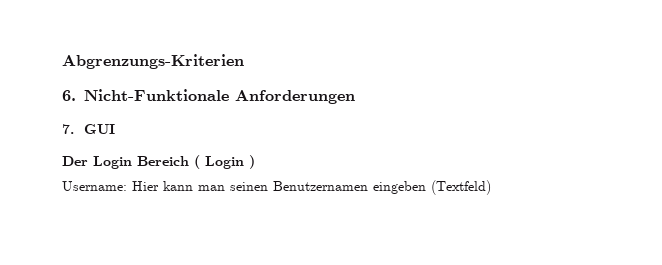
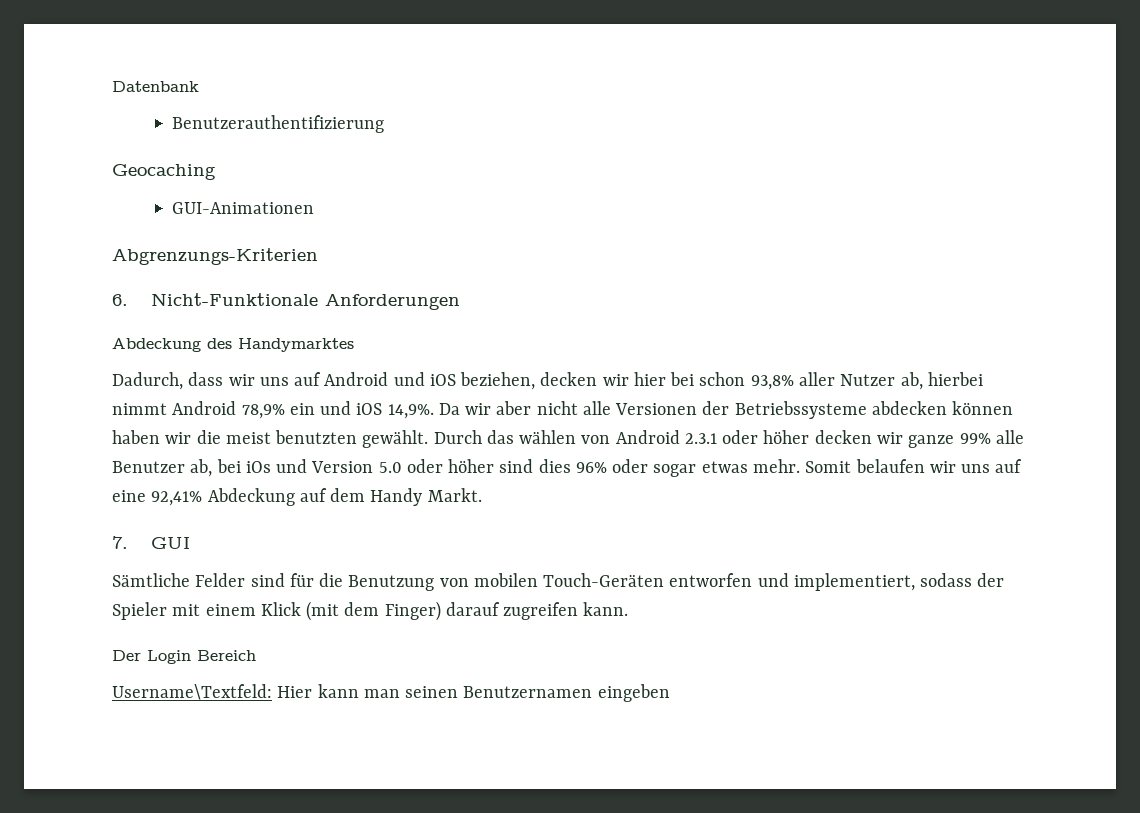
(62, 61) none -> [112,81,199,92] [172,115,385,133] [112,164,216,180] [172,202,315,214] Datenbank // Benutzerauthentifizierung // Geocaching // GUI-Animationen //
[62,124,115,134] 7. GUI -> [112,338,354,352] [112,372,983,390] [112,401,1014,419] [112,430,1024,448] [112,459,1023,477] [112,488,482,506] [112,536,190,549] [112,573,1005,591] [112,601,629,621] Abdeckung des Handymarktes // Dadurch, dass wir uns auf Android und iOS beziehen, decken wir hier bei schon 93,8% aller Nutzer ab, hierbei nimmt Android 78,9% ein und iOS 14,9%. Da wir aber nicht alle Versionen der Betriebssysteme abdecken können haben wir die meist benutzten gewählt. Durch das wählen von Android 2.3.1 oder höher decken wir ganze 99% alle Benutzer ab, bei iOs und Version 5.0 oder höher sind dies 96% oder sogar etwas mehr. Somit belaufen wir uns auf eine 92,41% Abdeckung auf dem Handy Markt. // 7. GUI // Sämtliche Felder sind für die Benutzung von mobilen Touch-Geräten entworfen und implementiert, sodass der Spieler mit einem Klick (mit dem Finger) darauf zugreifen kann.
[194,155,255,169] [62,181,127,191] ( Login ) // Username: -> [112,684,272,700] // Username\Textfeld:
[431,180,491,195] (Textfeld) -> (670, 693) none

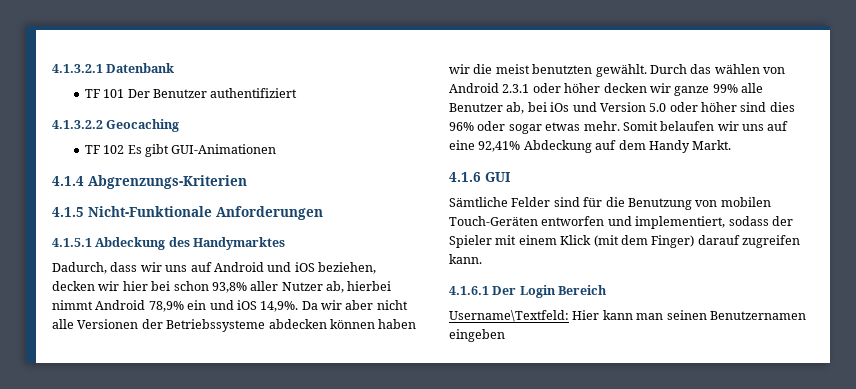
(112, 86) none -> [52,64,103,73] 4.1.3.2.1
[172,115,385,133] [112,164,216,180] Benutzerauthentifizierung // Geocaching // -> [84,88,298,98] [52,119,180,132] [84,144,170,157] TF 101 Der Benutzer authentifiziert // 4.1.3.2.2 Geocaching // TF 102 Es gibt
(315, 208) none -> [52,176,84,186] 4.1.4
[112,294,128,306] 6. -> [52,207,84,217] 4.1.5
(460, 302) none -> [52,238,92,247] 4.1.5.1
[112,536,128,549] 7. -> [449,172,481,182] 4.1.6
(629, 609) none -> [449,286,489,295] 4.1.6.1

